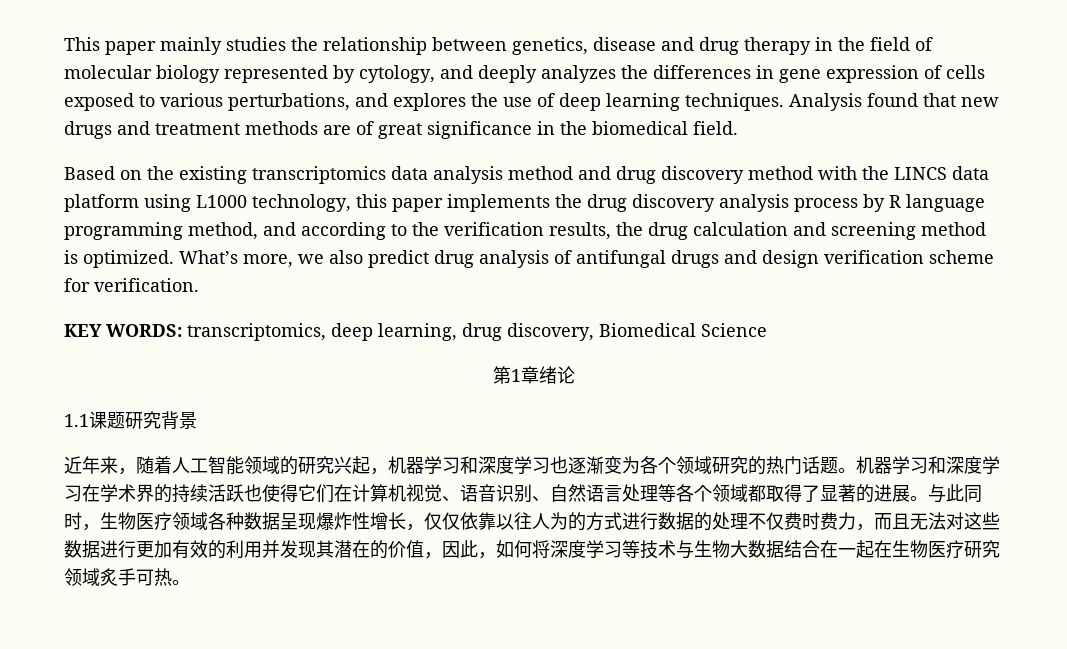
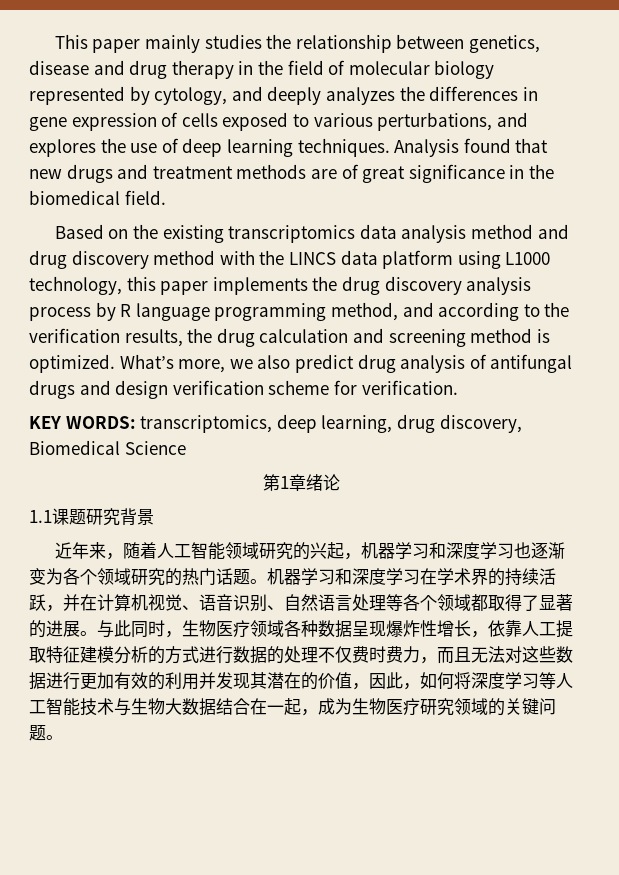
[280,456,334,475] 的研究 -> [258,542,310,560] 研究的
[244,484,334,503] 也使得它们 -> [46,594,80,612] ，并
[424,512,568,530] 仅仅依靠以往人为 -> [488,620,573,638] [29,646,148,664] 依靠人工提取特征建模分析
(640, 549) none -> [556,673,573,688] [29,698,80,716] 人工智能
[874,540,892,558] 在 -> [301,698,352,716] ，成为
[100,568,172,586] 炙手可热 -> [488,698,556,716] [29,725,46,741] 的关键问题

